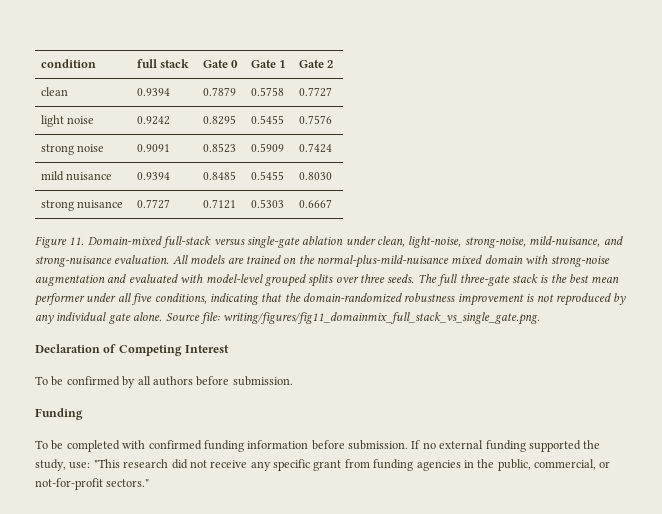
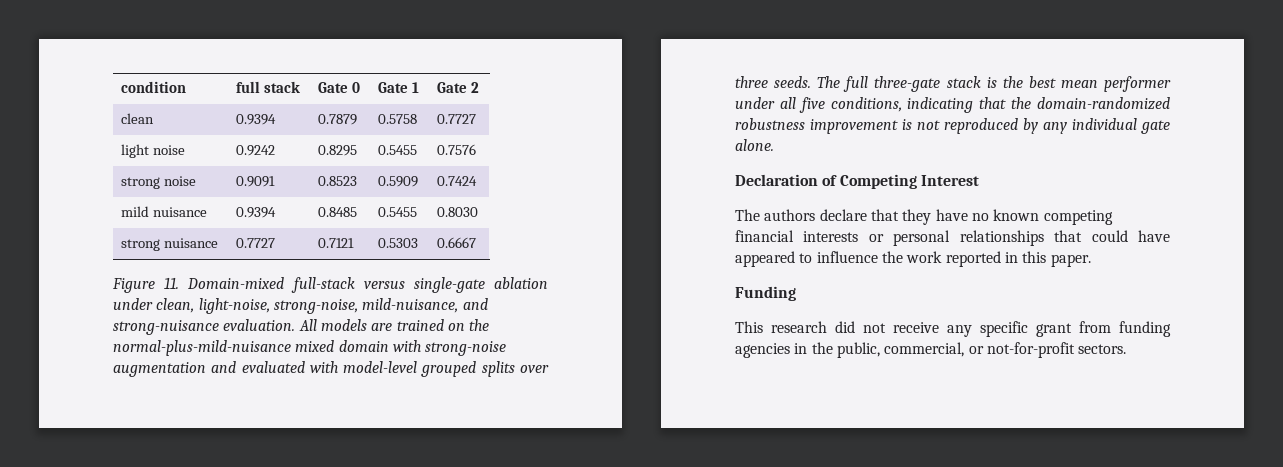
[165,312,541,325] Source file: writing/figures/fig11_domainmix_full_stack_vs_single_gate.png. -> (774, 145) none
[35,376,293,388] [35,408,83,420] [35,440,601,452] [35,459,120,471] To be confirmed by all authors before submission. // Funding // To be completed with confirmed funding information before submission. If no external funding supported the study, use: "This -> [735,209,1113,225] [735,230,1170,246] [735,251,1091,267] [735,286,796,301] [735,321,763,333] The authors declare that they have no known competing financial interests or personal relationships that could have appeared to influence the work reported in this paper. // Funding // This
[106,479,150,487] sectors." -> [1078,344,1127,354] sectors.

